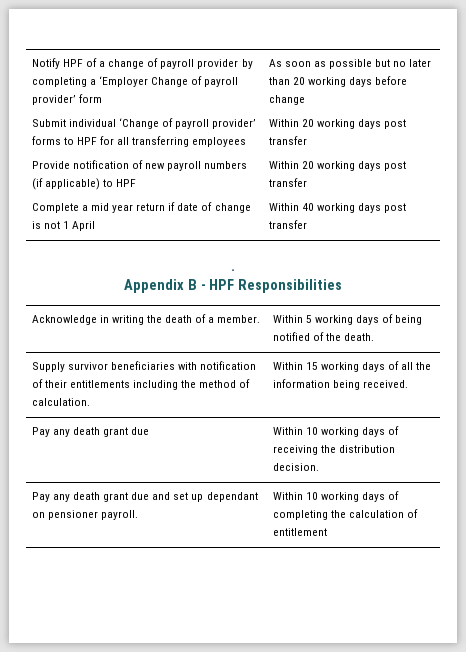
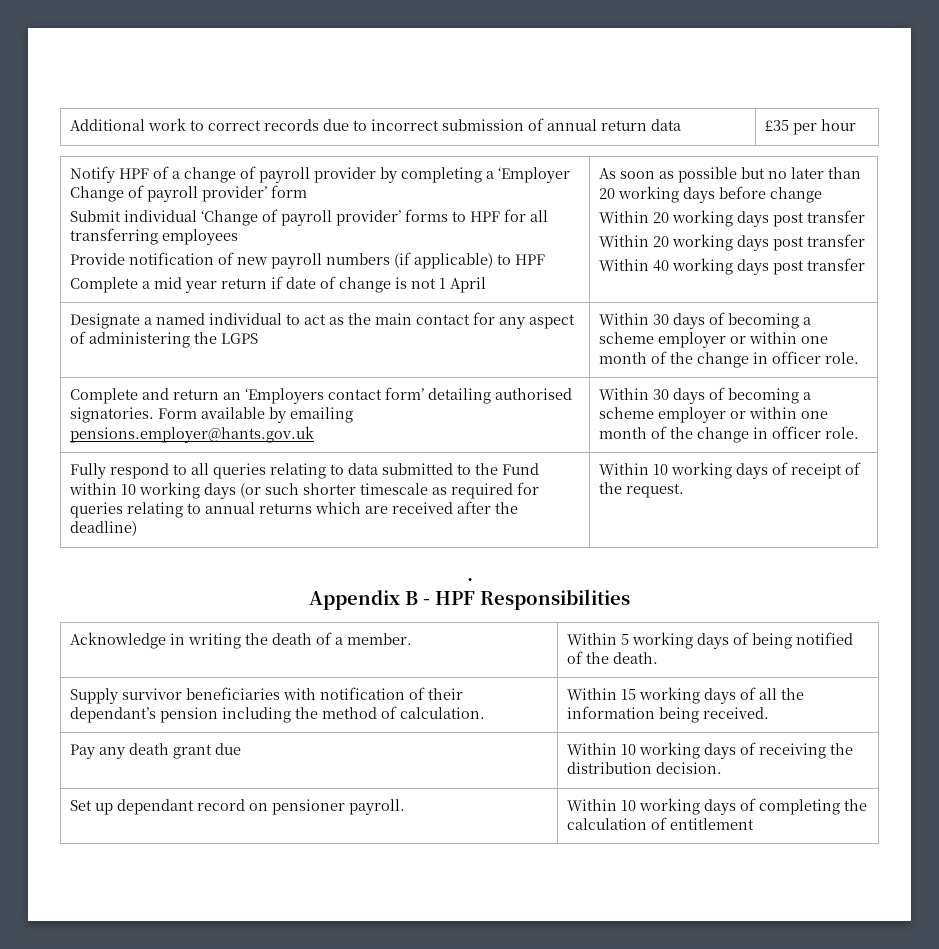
(31, 63) none -> [69,118,681,131] [764,119,856,135] Additional work to correct records due to incorrect submission of annual return data | £35 per hour //
(307, 224) none -> [69,312,575,329] [69,331,258,348] [598,312,811,329] [598,332,828,348] [598,351,859,368] [69,387,572,404] [69,407,353,423] [69,426,314,443] [598,387,811,404] [598,407,828,423] [598,426,859,443] [69,463,539,479] [68,482,539,499] [69,501,518,518] [69,521,137,536] [598,462,861,479] [598,482,684,498] // Designate a named individual to act as the main contact for any aspect of administering the LGPS | Within 30 days of becoming a scheme employer or within one month of the change in officer role. // Complete and return an ‘Employers contact form’ detailing authorised signatories. Form available by emailing pensions.employer@hants.gov.uk | Within 30 days of becoming a scheme employer or within one month of the change in officer role. // Fully respond to all queries relating to data submitted to the Fund within 10 working days (or such shorter timescale as required for queries relating to annual returns which are received after the deadline) | Within 10 working days of receipt of the request.
[69,380,130,388] entitlements -> [69,707,218,723] dependant’s pension
[31,492,189,502] Pay any death grant due and set -> [69,800,92,811] Set
(258, 497) none -> [196,799,245,811] record

